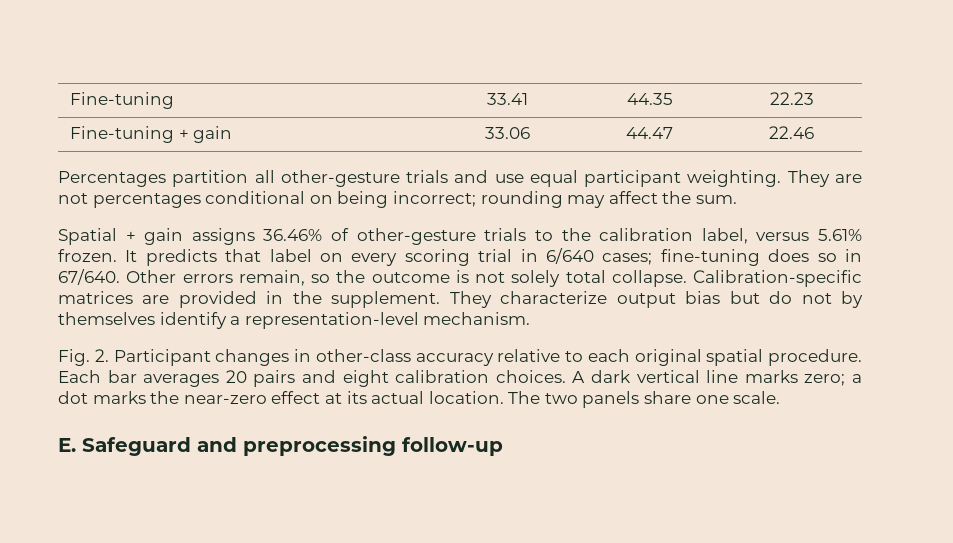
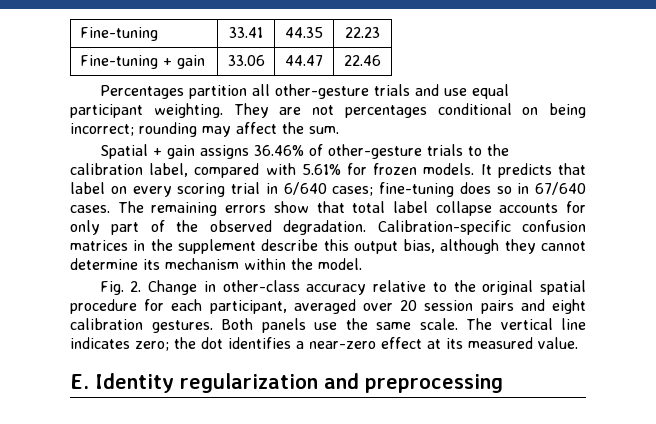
[756,229,862,241] [58,249,117,262] versus 5.61% frozen. -> [194,163,475,178] compared with 5.61% for frozen models.
[58,269,862,287] [58,291,863,308] [58,312,531,329] 67/640. Other errors remain, so the outcome is not solely total collapse. Calibration-specific matrices are provided in the supplement. They characterize output bias but do not by themselves identify a representation-level mechanism. -> [535,182,586,195] [70,201,586,216] [70,220,586,235] [70,239,586,254] [70,258,362,270] 67/640 cases. The remaining errors show that total label collapse accounts for only part of the observed degradation. Calibration-specific confusion matrices in the supplement describe this output bias, although they cannot determine its mechanism within the model.
[113,349,290,366] Participant changes -> [148,280,198,295] Change
[587,349,630,362] each -> [453,280,476,292] the
[768,349,862,366] [58,370,863,387] [58,391,781,408] procedure. Each bar averages 20 pairs and eight calibration choices. A dark vertical line marks zero; a dot marks the near-zero effect at its actual location. The two panels share one scale. -> [70,299,586,314] [70,318,586,333] [70,337,578,351] procedure for each participant, averaged over 20 session pairs and eight calibration gestures. Both panels use the same scale. The vertical line indicates zero; the dot identifies a near-zero effect at its measured value.
[82,437,191,456] Safeguard -> [95,373,318,393] Identity regularization
[402,437,503,456] follow-up -> (503, 383) none

